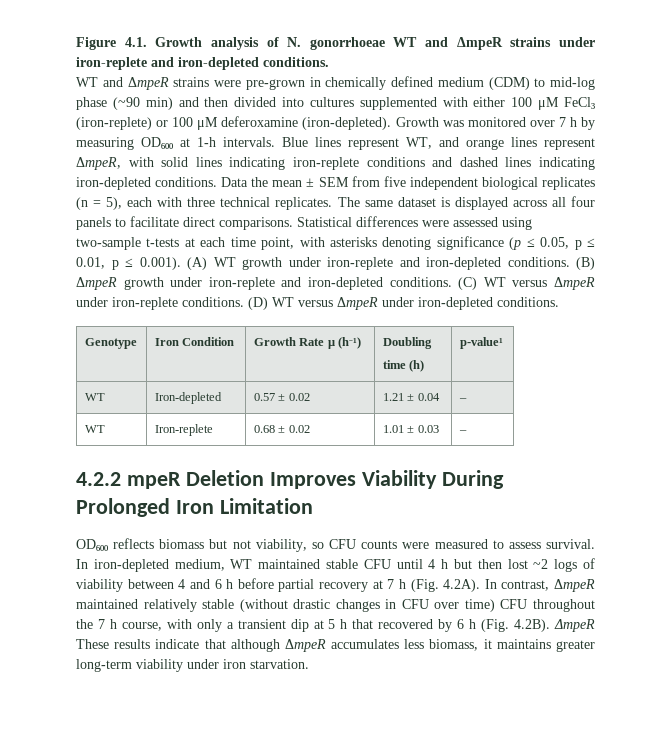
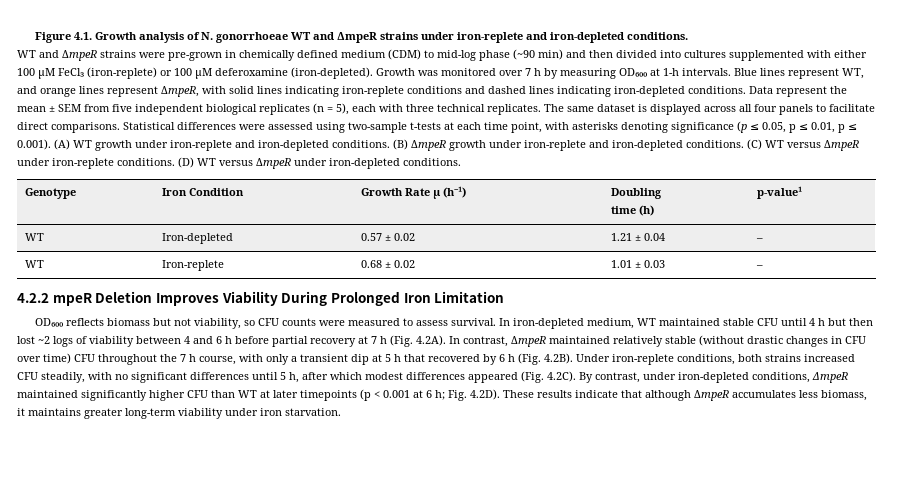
(249, 182) none -> [776,86,827,97] represent
[554,619,596,632] ΔmpeR -> [576,354,855,365] [17,371,848,383] [17,389,500,401] Under iron-replete conditions, both strains increased CFU steadily, with no significant differences until 5 h, after which modest differences appeared (Fig. 4.2C). By contrast, under iron-depleted conditions, ΔmpeR maintained significantly higher CFU than WT at later timepoints (p < 0.001 at 6 h; Fig. 4.2D).

